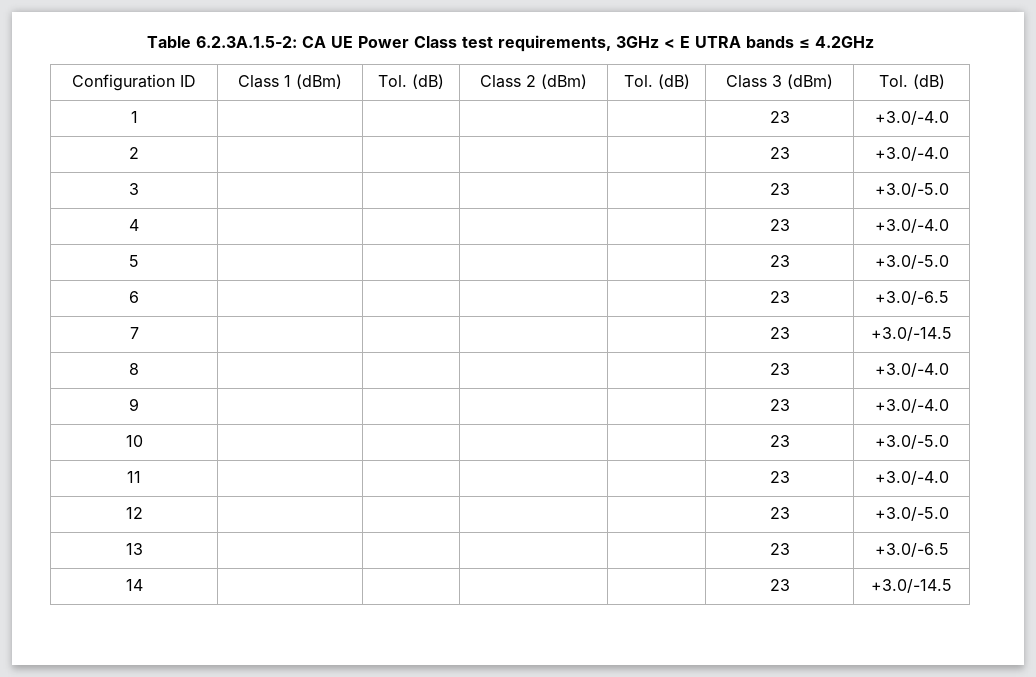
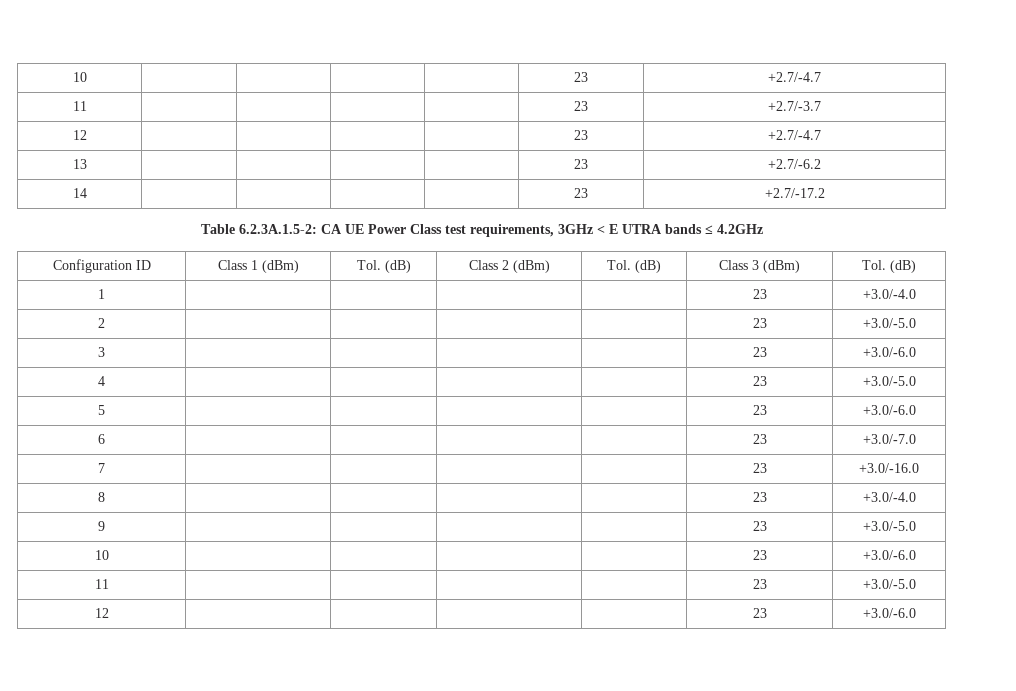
(146, 42) none -> [72,72,87,82] [574,72,588,82] [768,72,821,82] [72,101,87,111] [574,101,588,111] [768,101,821,111] [72,130,87,140] [574,130,588,140] [768,130,821,140] [72,159,87,169] [574,159,588,169] [768,159,821,169] [72,188,87,198] [574,188,588,198] [764,188,825,198] 10 | | | | | 23 | +2.7/-4.7 // 11 | | | | | 23 | +2.7/-3.7 // 12 | | | | | 23 | +2.7/-4.7 // 13 | | | | | 23 | +2.7/-6.2 // 14 | | | | | 23 | +2.7/-17.2 //
[874,147,949,161] +3.0/-4.0 -> [862,318,916,328] +3.0/-5.0
[874,183,949,197] +3.0/-5.0 -> [862,347,916,357] +3.0/-6.0
[874,219,949,233] +3.0/-4.0 -> [862,376,916,386] +3.0/-5.0
[874,255,949,269] +3.0/-5.0 -> [862,405,916,415] +3.0/-6.0
[874,291,949,305] +3.0/-6.5 -> [862,434,916,444] +3.0/-7.0
[871,327,952,341] +3.0/-14.5 -> [859,463,919,473] +3.0/-16.0
[874,399,949,413] [125,435,143,447] [769,435,790,447] [874,435,949,449] [127,471,141,483] [769,471,790,483] [874,471,949,485] [125,507,143,519] [769,507,790,519] [874,507,949,521] [125,543,143,555] [769,543,790,555] [874,543,949,557] [125,579,143,591] [769,579,790,591] [871,579,952,593] +3.0/-4.0 // 10 | | | | | 23 | +3.0/-5.0 // 11 | | | | | 23 | +3.0/-4.0 // 12 | | | | | 23 | +3.0/-5.0 // 13 | | | | | 23 | +3.0/-6.5 // 14 | | | | | 23 | +3.0/-14.5 -> [862,521,916,531] [94,550,109,560] [752,550,767,560] [862,550,916,560] [94,579,109,589] [752,579,767,589] [862,579,916,589] [94,608,109,618] [752,608,767,618] [862,608,916,618] +3.0/-5.0 // 10 | | | | | 23 | +3.0/-6.0 // 11 | | | | | 23 | +3.0/-5.0 // 12 | | | | | 23 | +3.0/-6.0

